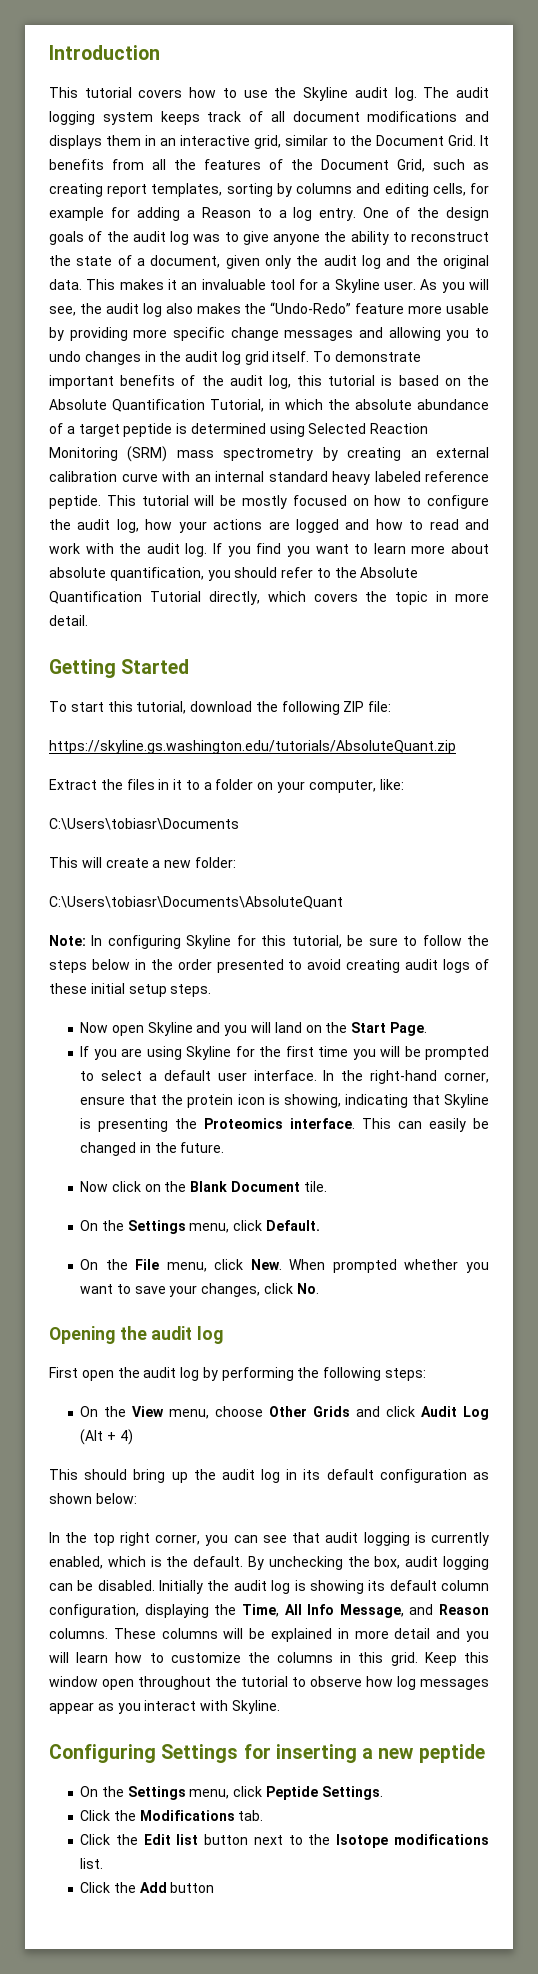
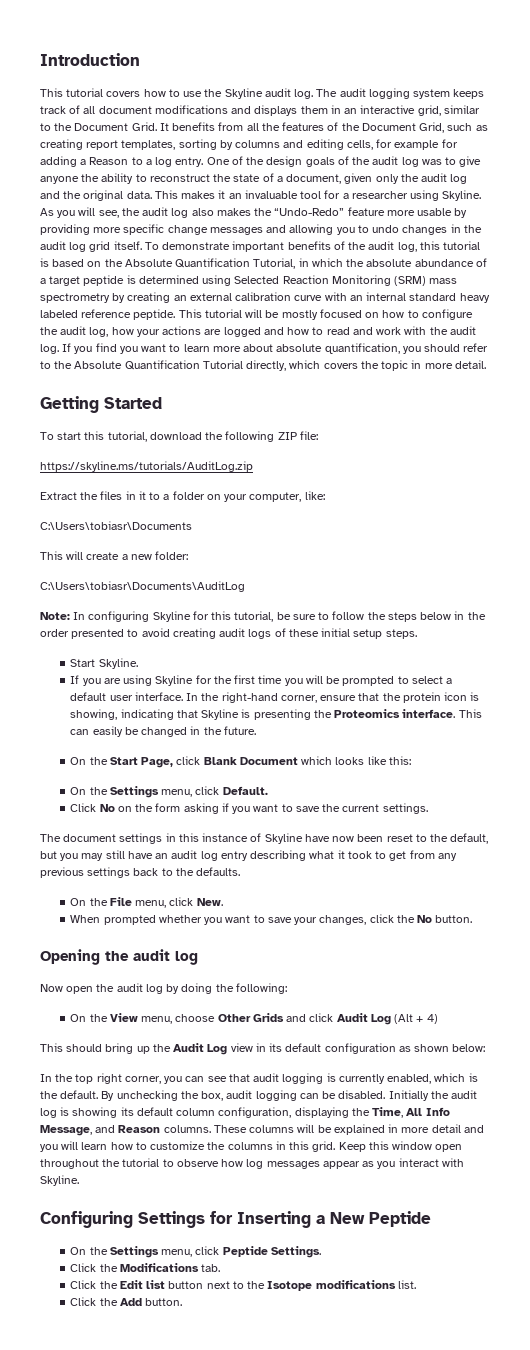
[334,279,417,293] Skyline user. -> [351,190,482,201] researcher using Skyline.
[49,740,456,754] https://skyline.gs.washington.edu/tutorials/AbsoluteQuant.zip -> [40,461,253,472] https://skyline.ms/tutorials/AuditLog.zip
[49,896,343,909] C:\Users\tobiasr\Documents\AbsoluteQuant -> [40,581,245,592] C:\Users\tobiasr\Documents\AuditLog
[80,1022,427,1036] Now open Skyline and you will land on the Start Page. -> [70,658,138,669] Start Skyline.
[80,1181,327,1192] Now click on the Blank Document tile. -> [70,756,411,768] On the Start Page, click Blank Document which looks like this:
(321, 1225) none -> [70,803,428,814] [40,833,489,844] [40,850,457,861] [40,867,241,878] // Click No on the form asking if you want to save the current settings. // The document settings in this instance of Skyline have now been reset to the default, but you may still have an audit log entry describing what it took to get from any previous settings back to the defaults.
(282, 1264) none -> (223, 902) //
[296,1283,319,1294] No. -> [396,915,473,923] the No button.
[49,1367,78,1378] First -> [40,984,63,992] Now
[221,1367,427,1381] performing the following steps: -> [181,983,287,994] doing the following:
[221,1469,281,1483] audit log -> [173,1043,253,1055] Audit Log view
[275,1744,485,1763] inserting a new peptide -> [237,1211,431,1228] Inserting a New Peptide
[170,1882,215,1893] button -> [145,1298,183,1306] button.

